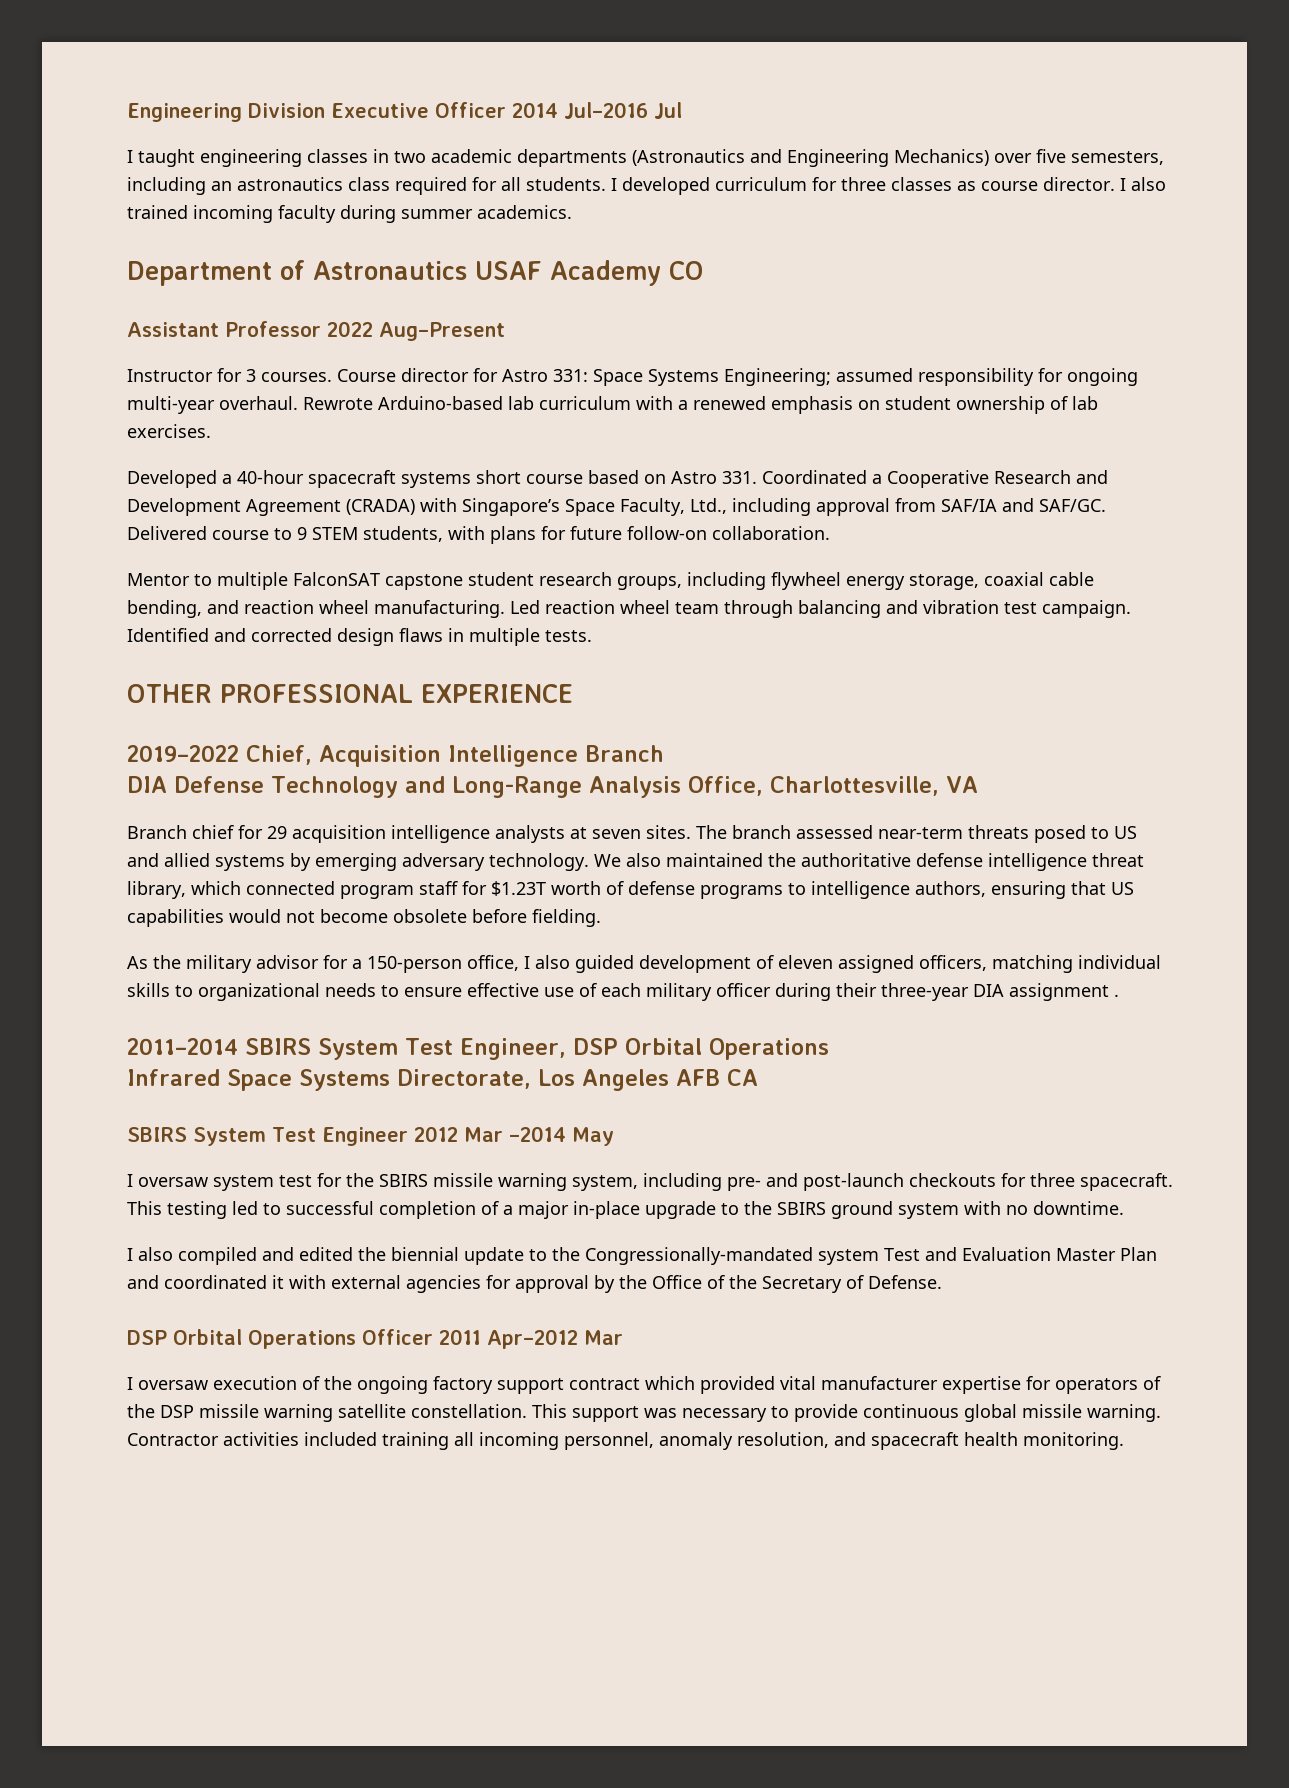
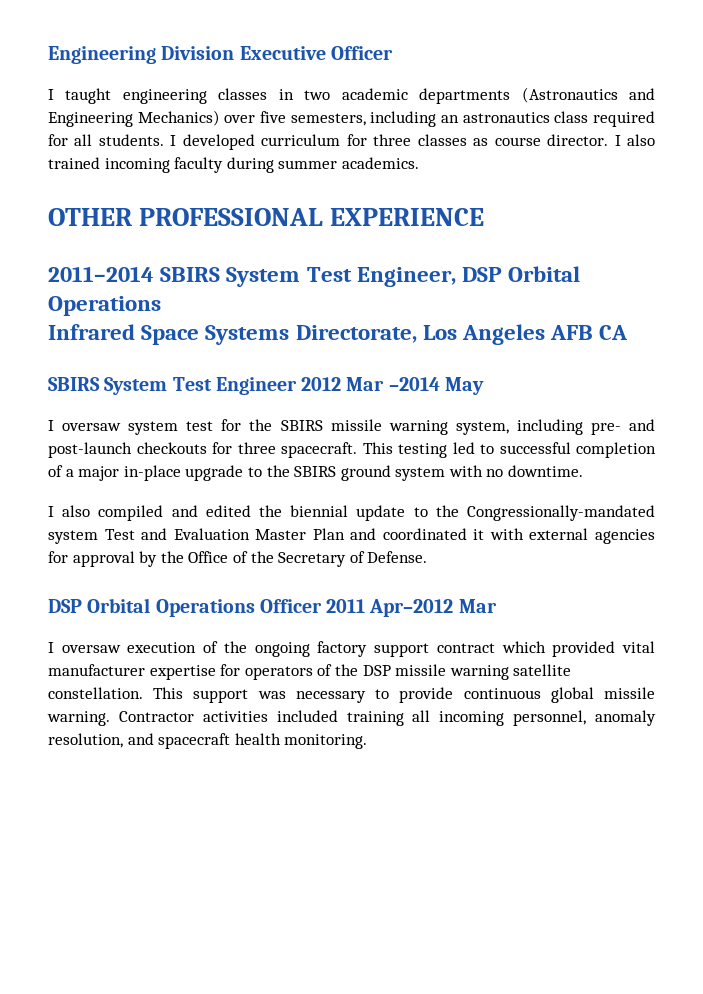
[512,102,682,119] 2014 Jul–2016 Jul -> (393, 53) none
[127,260,704,286] [127,321,505,341] [127,368,1138,386] [127,396,1098,414] [127,424,211,438] [127,470,1108,488] [127,498,1106,516] [127,526,830,544] [127,572,1094,590] [127,600,1131,618] [127,628,592,646] [127,684,573,703] [127,745,664,767] [127,776,978,798] [127,825,1137,843] [127,853,1144,871] [127,881,1134,899] [127,909,601,927] [127,955,1161,973] [127,983,1119,1001] Department of Astronautics USAF Academy CO // Assistant Professor 2022 Aug–Present // Instructor for 3 courses. Course director for Astro 331: Space Systems Engineering; assumed responsibility for ongoing multi-year overhaul. Rewrote Arduino-based lab curriculum with a renewed emphasis on student ownership of lab exercises. // Developed a 40-hour spacecraft systems short course based on Astro 331. Coordinated a Cooperative Research and Development Agreement (CRADA) with Singapore’s Space Faculty, Ltd., including approval from SAF/IA and SAF/GC. Delivered course to 9 STEM students, with plans for future follow-on collaboration. // Mentor to multiple FalconSAT capstone student research groups, including flywheel energy storage, coaxial cable bending, and reaction wheel manufacturing. Led reaction wheel team through balancing and vibration test campaign. Identified and corrected design flaws in multiple tests. // OTHER PROFESSIONAL EXPERIENCE // 2019–2022 Chief, Acquisition Intelligence Branch // DIA Defense Technology and Long-Range Analysis Office, Charlottesville, VA // Branch chief for 29 acquisition intelligence analysts at seven sites. The branch assessed near-term threats posed to US and allied systems by emerging adversary technology. We also maintained the authoritative defense intelligence threat library, which connected program staff for $1.23T worth of defense programs to intelligence authors, ensuring that US capabilities would not become obsolete before fielding. // As the military advisor for a 150-person office, I also guided development of eleven assigned officers, matching individual skills to organizational needs to ensure effective use of each military officer during their three-year DIA assignment . -> [48,208,485,226] OTHER PROFESSIONAL EXPERIENCE

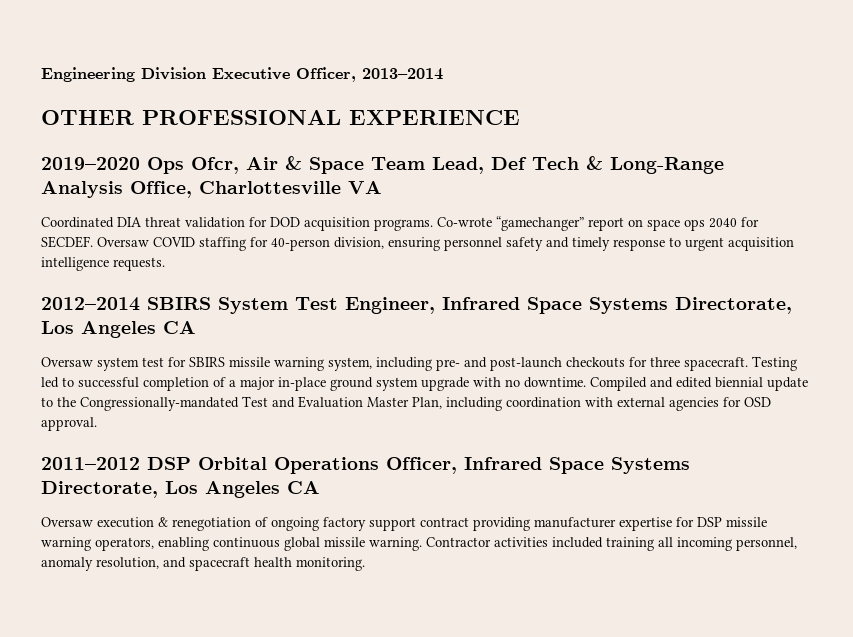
[330,46,393,60] [48,87,655,104] [48,110,655,127] [48,134,655,150] [48,157,419,173] [48,208,485,226] [48,266,154,282] Officer // I taught engineering classes in two academic departments (Astronautics and Engineering Mechanics) over five semesters, including an astronautics class required for all students. I developed curriculum for three classes as course director. I also trained incoming faculty during summer academics. // OTHER PROFESSIONAL EXPERIENCE // 2011–2014 -> [296,67,443,82] [41,110,520,125] [41,156,724,174] [41,181,382,198] [41,216,759,231] [41,236,794,251] [41,257,165,271] [41,297,140,311] Officer, 2013–2014 // OTHER PROFESSIONAL EXPERIENCE // 2019–2020 Ops Ofcr, Air & Space Team Lead, Def Tech & Long-Range Analysis Office, Charlottesville VA // Coordinated DIA threat validation for DOD acquisition programs. Co-wrote “gamechanger” report on space ops 2040 for SECDEF. Oversaw COVID staffing for 40-person division, ensuring personnel safety and timely response to urgent acquisition intelligence requests. // 2012–2014
[462,266,581,282] [48,296,161,316] [48,324,629,345] [48,377,484,395] [48,420,122,431] DSP Orbital Operations // Infrared Space Systems Directorate, Los Angeles AFB CA // SBIRS System Test Engineer 2012 Mar –2014 May // I oversaw -> [442,297,792,314] [41,321,196,338] [41,357,93,367] Infrared Space Systems Directorate, Los Angeles CA // Oversaw
[249,419,273,431] the -> (186, 362) none
[362,442,447,458] This testing -> [752,356,797,371] Testing
[185,465,337,481] upgrade to the SBIRS -> (326, 384) none
(446, 474) none -> [421,377,469,391] upgrade
[48,505,164,521] // I also compiled -> [590,377,647,391] Compiled
[259,505,282,517] the -> (712, 382) none
[48,530,98,544] system -> (239, 404) none
[312,528,655,544] [48,551,428,567] [48,598,497,617] [48,641,656,657] [48,664,572,680] [48,687,454,703] Plan and coordinated it with external agencies for approval by the Office of the Secretary of Defense. // DSP Orbital Operations Officer 2011 Apr–2012 Mar // I oversaw execution of the ongoing factory support contract which provided vital manufacturer expertise for operators of the DSP missile warning satellite constellation. This support was necessary to provide -> [412,397,771,411] [41,417,97,431] [41,457,690,474] [41,481,320,498] [41,517,767,531] [41,537,209,551] Plan, including coordination with external agencies for OSD approval. // 2011–2012 DSP Orbital Operations Officer, Infrared Space Systems Directorate, Los Angeles CA // Oversaw execution & renegotiation of ongoing factory support contract providing manufacturer expertise for DSP missile warning operators, enabling

